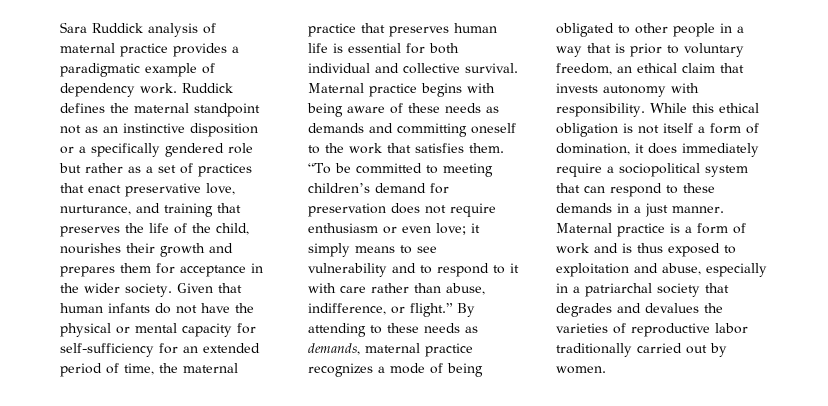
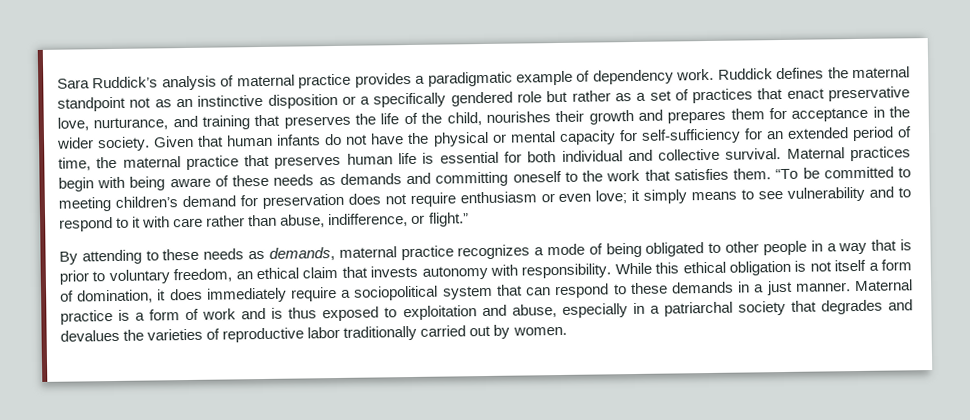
[92,23,143,33] Ruddick -> [92,76,159,89] Ruddick’s
[369,83,462,97] practice begins -> [849,146,911,162] [58,177,94,192] practices begin
(453, 310) none -> (469, 219) //

